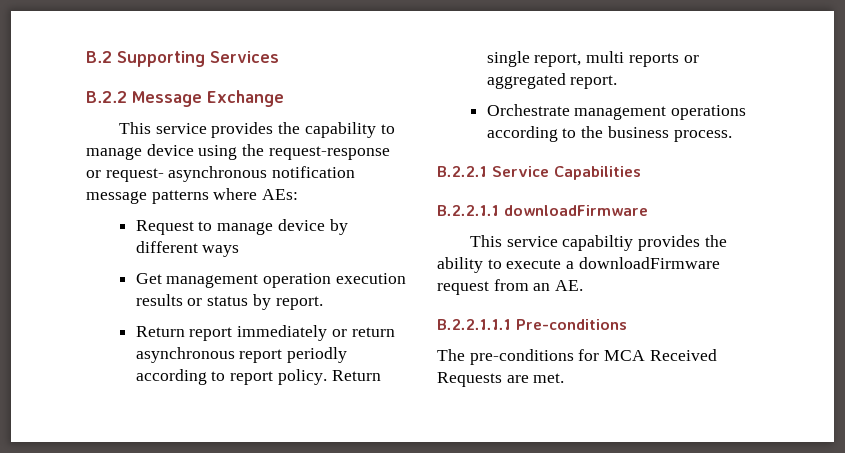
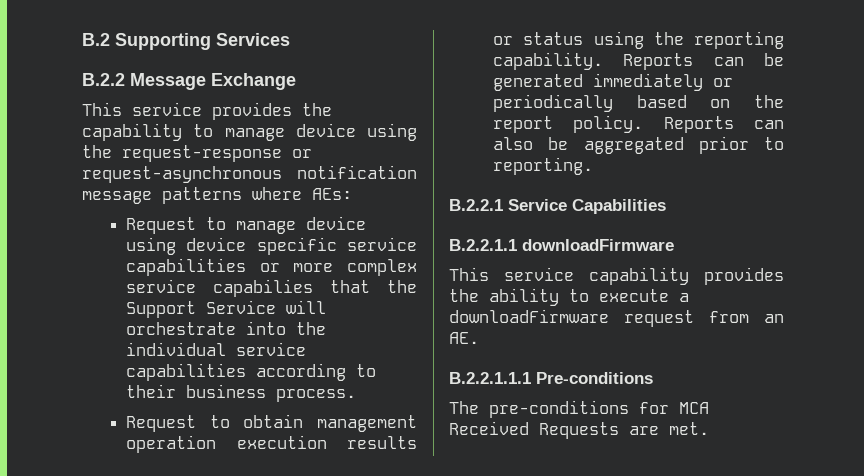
[105,166,268,182] request- asynchronous -> [82,166,282,183] request-asynchronous
[329,219,348,235] [135,241,240,257] [135,273,162,284] by different ways // Get -> [126,237,417,255] [126,258,417,276] [126,279,418,297] [126,300,327,318] [126,321,327,335] [126,342,307,356] [126,363,377,381] [126,384,357,402] [126,414,304,432] using device specific service capabilities or more complex service capabilies that the Support Service will orchestrate into the individual service capabilities according to their business process. // Request to obtain
[252,294,323,310] [135,325,395,341] [135,347,348,363] [135,369,381,385] [486,51,699,67] [486,73,618,89] [486,104,747,120] [486,126,732,142] by report. // Return report immediately or return asynchronous report periodly according to report policy. Return single report, multi reports or aggregated report. // Orchestrate management operations according to the business process. -> [593,31,784,49] [493,52,784,70] [493,73,734,91] [493,94,784,112] [493,115,784,133] [493,136,784,154] [493,157,594,175] using the reporting capability. Reports can be generated immediately or periodically based on the report policy. Reports can also be aggregated prior to reporting.
[562,235,634,251] capabiltiy -> [589,267,689,285] capability

